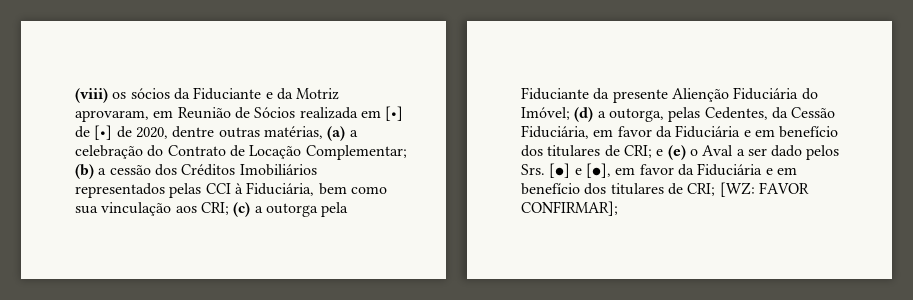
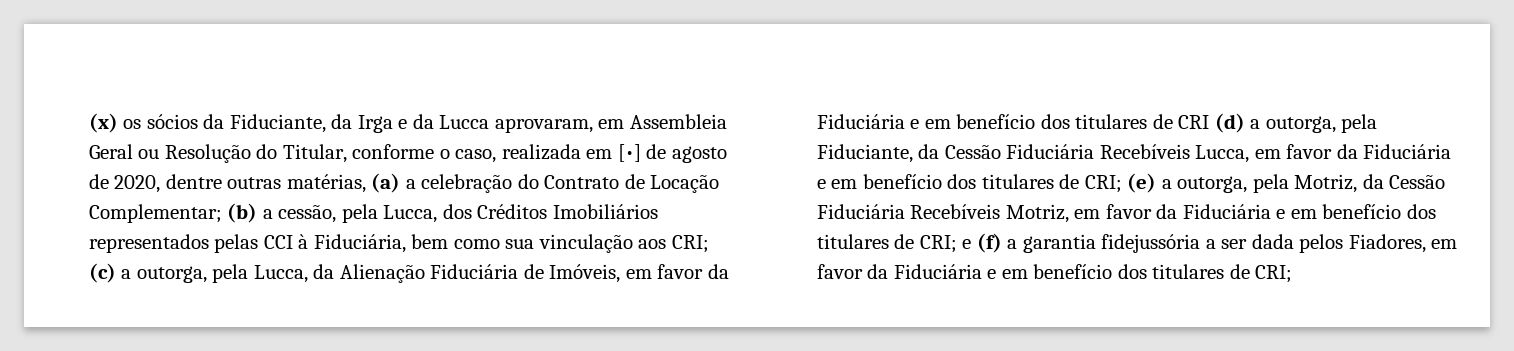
[74,88,108,103] (viii) -> [88,113,118,133] (x)
[193,87,262,100] Fiduciante -> [229,114,393,133] Fiduciante, da Irga
[296,88,340,100] Motriz -> [439,115,490,129] Lucca
[177,107,296,119] Reunião de Sócios -> [629,114,727,129] [88,144,497,163] Assembleia Geral ou Resolução do Titular, conforme o caso,
[94,125,113,140] [•] -> [671,146,727,163] agosto
[109,165,151,175] cessão -> [278,204,438,223] cessão, pela Lucca,
[265,202,349,217] [520,87,818,103] [520,107,836,122] [520,125,589,139] outorga pela Fiduciante da presente Alienção Fiduciária do Imóvel; (d) a outorga, pelas Cedentes, da Cessão Fiduciária, -> [136,264,729,283] [816,113,1378,133] [816,144,1452,163] [816,173,1446,193] [816,204,1069,223] outorga, pela Lucca, da Alienação Fiduciária de Imóveis, em favor da Fiduciária e em benefício dos titulares de CRI (d) a outorga, pela Fiduciante, da Cessão Fiduciária Recebíveis Lucca, em favor da Fiduciária e em benefício dos titulares de CRI; (e) a outorga, pela Motriz, da Cessão Fiduciária Recebíveis Motriz,
[667,145,840,160] [520,163,611,178] (e) o Aval a ser dado pelos Srs. [●] e [●], -> [976,233,1426,253] (f) a garantia fidejussória a ser dada pelos Fiadores,
[719,182,809,197] [520,201,618,216] [WZ: FAVOR CONFIRMAR]; -> (1293, 274) none

